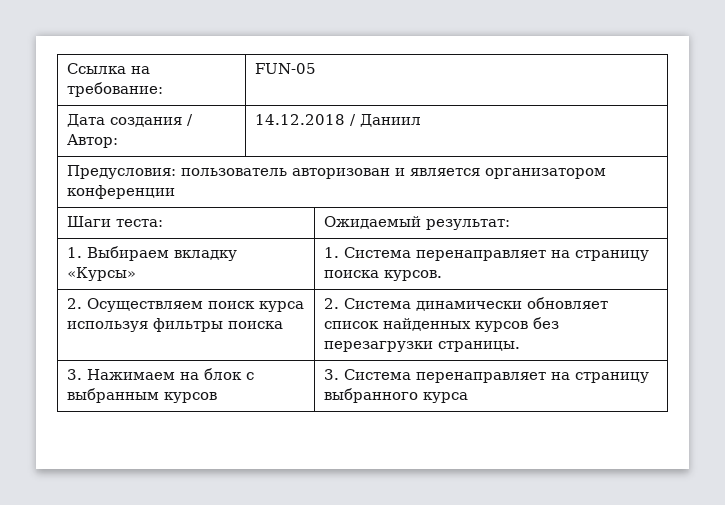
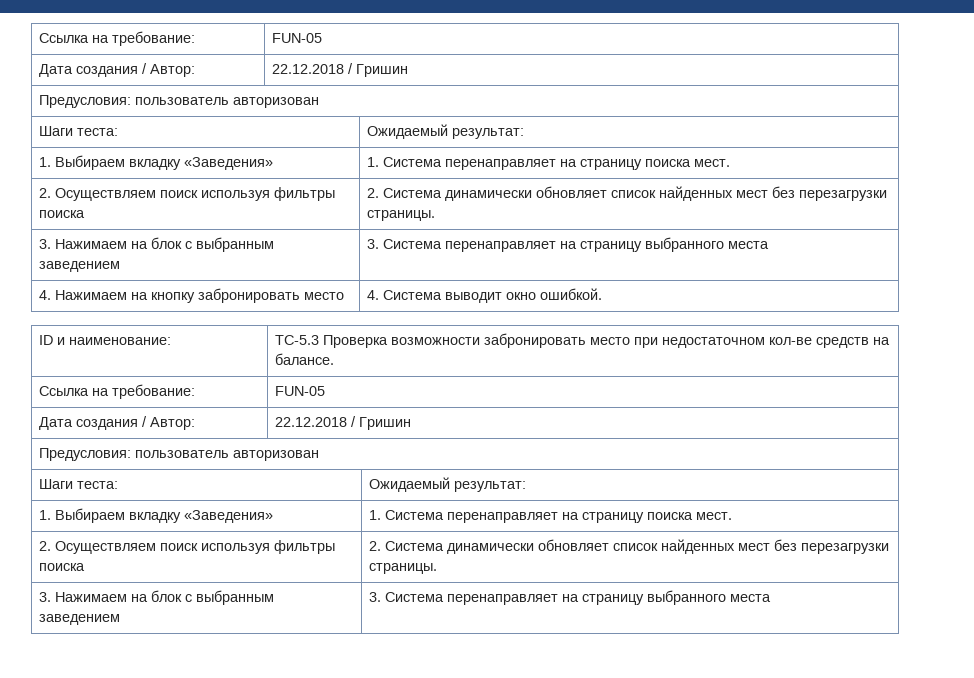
[66,63,150,74] [66,82,163,97] [254,63,316,74] [66,114,193,127] [66,134,118,148] [254,114,421,127] [66,165,606,179] [66,185,175,199] [66,216,163,227] [323,216,510,230] [66,246,237,261] [66,267,136,281] [323,247,649,261] [323,270,442,281] [66,298,304,312] [66,318,283,332] [323,297,608,311] [323,317,559,332] [323,341,520,352] [66,368,254,380] [66,388,217,403] [323,369,649,383] [323,388,468,403] Ссылка на требование: | FUN-05 // Дата создания / Автор: | 14.12.2018 / Даниил // Предусловия: пользователь авторизован и является организатором конференции // Шаги теста: | Ожидаемый результат: // 1. Выбираем вкладку «Курсы» | 1. Система перенаправляет на страницу поиска курсов. // 2. Осуществляем поиск курса используя фильтры поиска | 2. Система динамически обновляет список найденных курсов без перезагрузки страницы. // 3. Нажимаем на блок с выбранным курсов | 3. Система перенаправляет на страницу выбранного курса -> [39,31,196,46] [272,33,323,43] [39,63,196,77] [272,63,409,77] [39,95,320,108] [39,126,119,136] [367,124,525,139] [39,155,274,170] [367,157,731,170] [39,187,336,201] [39,210,86,218] [367,186,888,201] [367,210,436,221] [39,237,275,252] [39,261,121,272] [367,237,770,252] [39,288,345,303] [367,288,603,303] [39,335,172,345] [275,333,891,348] [275,353,335,365] [39,384,196,399] [275,386,326,396] [39,416,196,430] [275,416,412,430] [39,448,320,461] [39,479,119,489] [369,477,527,492] [39,508,274,523] [369,510,733,523] [39,540,336,554] [39,563,86,571] [369,539,890,554] [369,563,438,574] [39,590,275,605] [39,614,121,625] [369,590,772,605] Ссылка на требование: | FUN-05 // Дата создания / Автор: | 22.12.2018 / Гришин // Предусловия: пользователь авторизован // Шаги теста: | Ожидаемый результат: // 1. Выбираем вкладку «Заведения» | 1. Система перенаправляет на страницу поиска мест. // 2. Осуществляем поиск используя фильтры поиска | 2. Система динамически обновляет список найденных мест без перезагрузки страницы. // 3. Нажимаем на блок с выбранным заведением | 3. Система перенаправляет на страницу выбранного места // 4. Нажимаем на кнопку забронировать место | 4. Система выводит окно ошибкой. // ID и наименование: | TC-5.3 Проверка возможности забронировать место при недостаточном кол-ве средств на балансе. // Ссылка на требование: | FUN-05 // Дата создания / Автор: | 22.12.2018 / Гришин // Предусловия: пользователь авторизован // Шаги теста: | Ожидаемый результат: // 1. Выбираем вкладку «Заведения» | 1. Система перенаправляет на страницу поиска мест. // 2. Осуществляем поиск используя фильтры поиска | 2. Система динамически обновляет список найденных мест без перезагрузки страницы. // 3. Нажимаем на блок с выбранным заведением | 3. Система перенаправляет на страницу выбранного места

